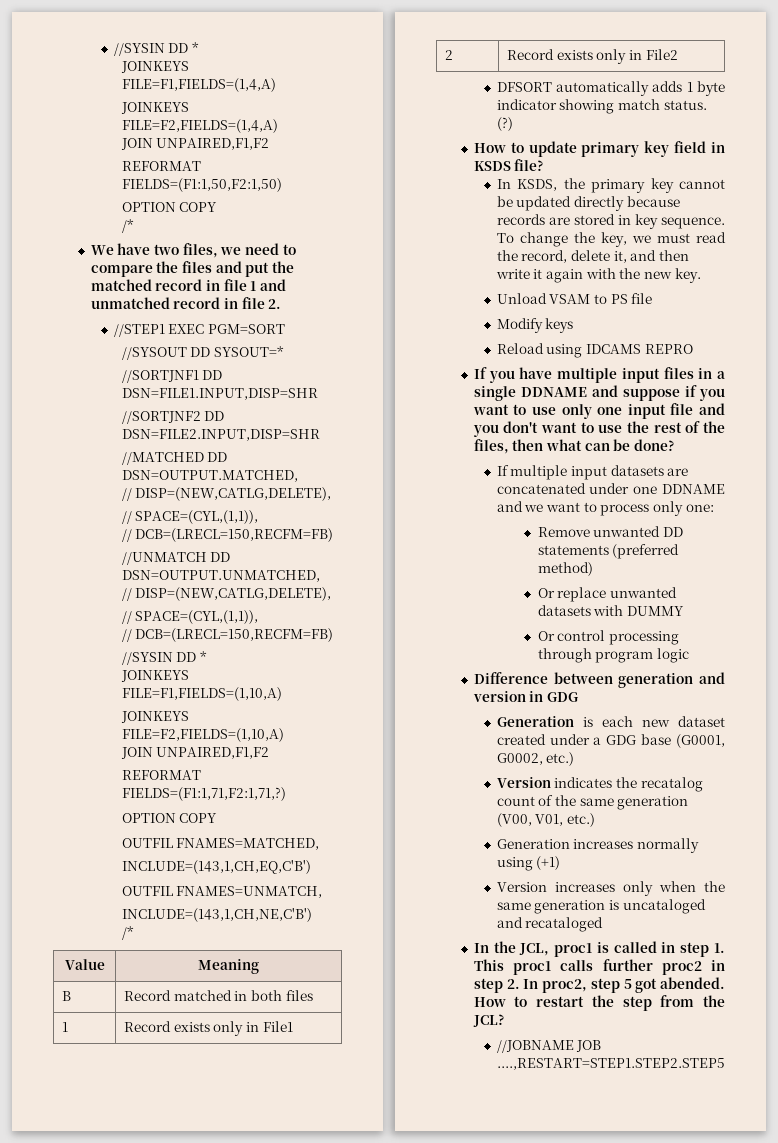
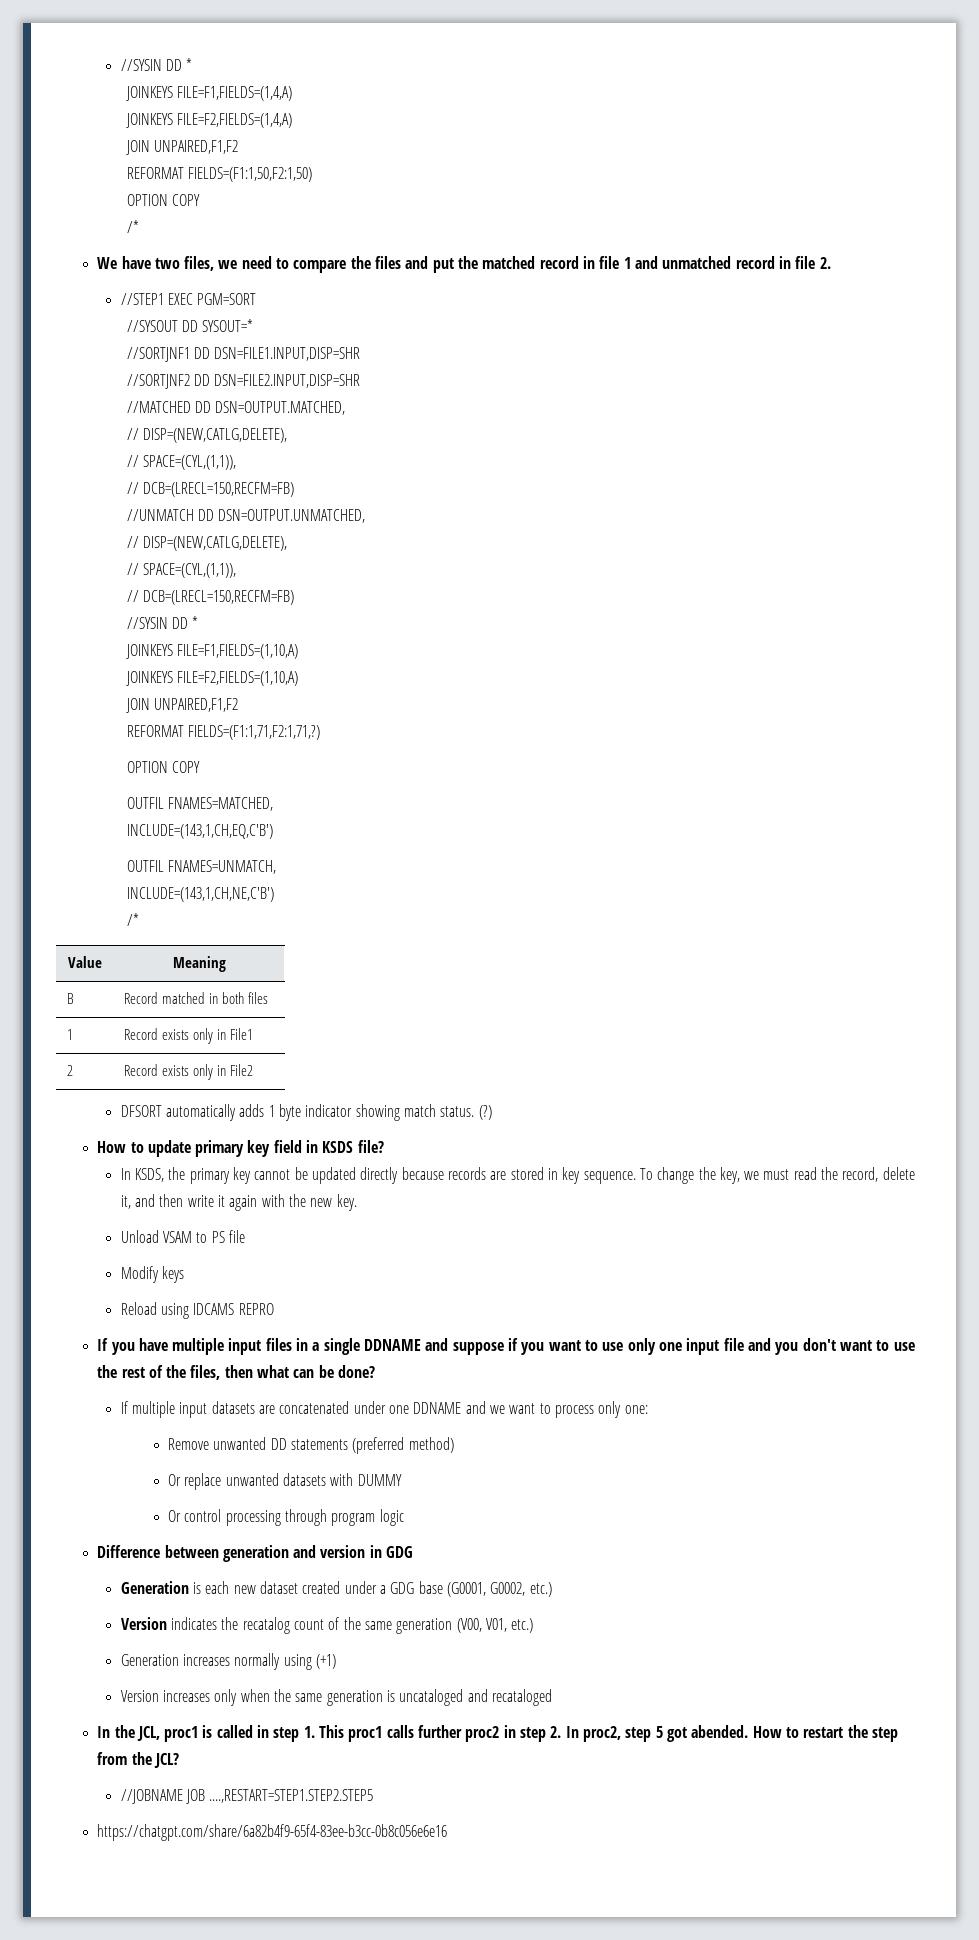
(725, 1064) none -> [97,1824,448,1841] // https://chatgpt.com/share/6a82b4f9-65f4-83ee-b3cc-0b8c056e6e16

